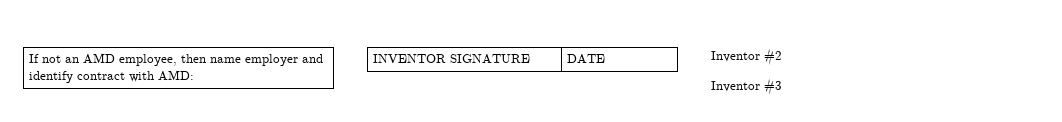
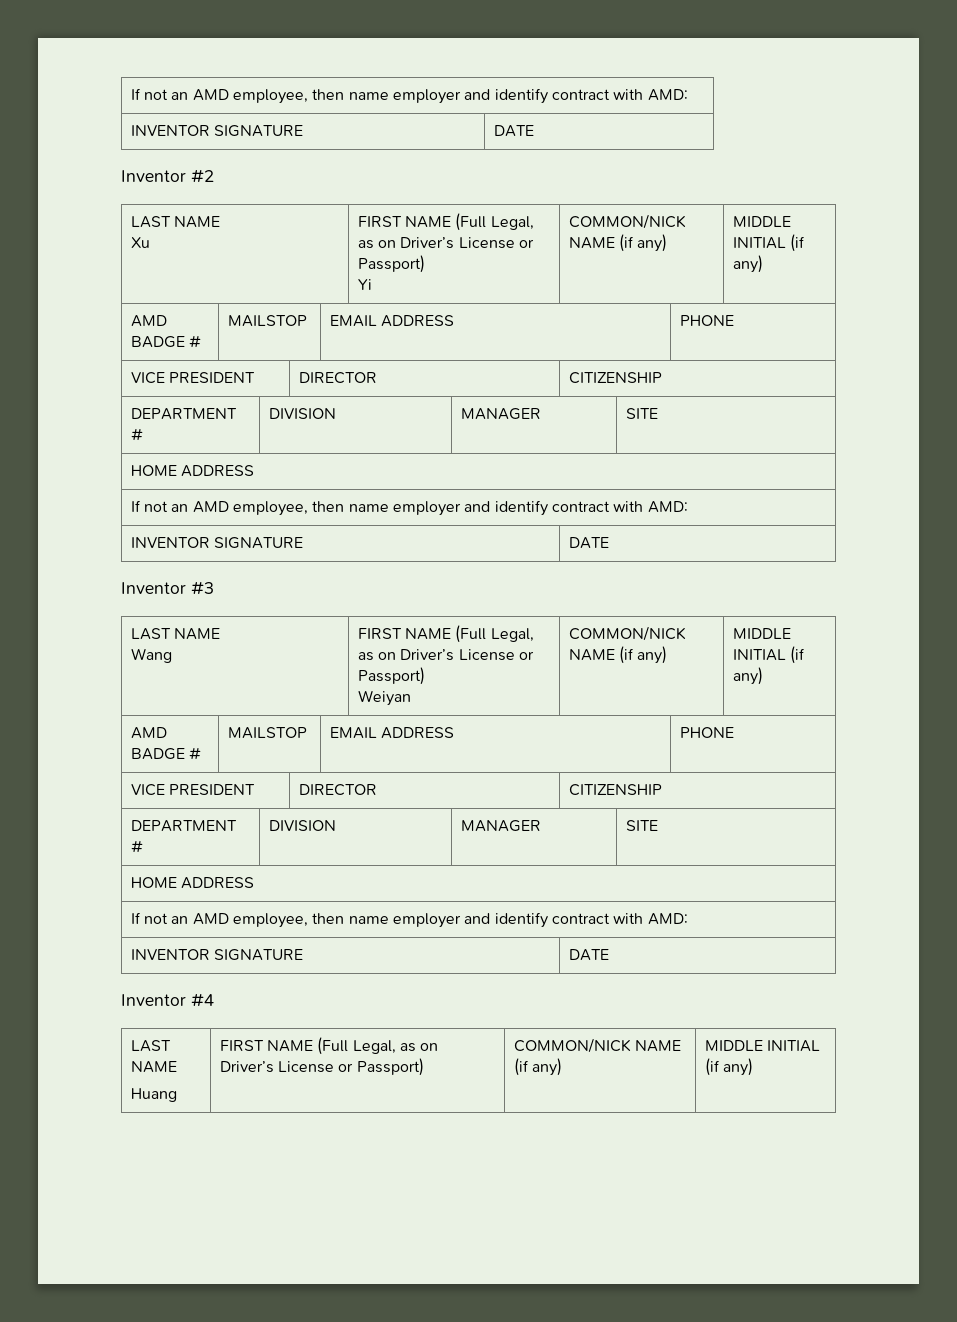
[711,78,782,95] // Inventor #3 -> [130,216,220,228] [130,237,150,248] [357,213,534,231] [357,237,534,249] [357,255,425,273] [357,279,372,290] [568,214,686,229] [568,234,668,252] [732,216,791,227] [732,234,805,252] [732,255,763,273] [130,315,167,327] [130,335,201,348] [227,315,307,327] [329,315,454,327] [679,315,734,326] [130,372,255,384] [298,372,377,384] [568,372,662,384] [130,408,237,420] [130,428,143,441] [268,408,336,419] [460,408,541,420] [625,408,658,419] [130,465,254,477] [130,500,688,516] [130,537,303,549] [568,537,609,549] [121,581,214,595] [130,628,220,640] [130,648,172,663] [357,625,534,643] [357,649,534,661] [357,667,425,685] [357,690,411,706] [568,626,686,641] [568,646,668,664] [732,628,791,639] [732,646,805,664] [732,667,763,685] [130,727,167,739] [130,747,201,760] [227,727,307,739] [329,727,454,739] [679,727,734,738] [130,784,255,796] [298,784,377,796] [568,784,662,796] [130,820,237,832] [130,840,143,853] [268,820,336,831] [460,820,541,832] [625,820,658,831] [130,877,254,889] [130,912,688,928] [130,949,303,961] [568,949,609,961] [121,993,214,1007] [130,1040,171,1052] [130,1061,177,1073] [130,1088,177,1102] [219,1037,439,1055] [219,1058,424,1076] [513,1038,681,1053] [513,1058,562,1076] [704,1040,820,1052] [704,1058,753,1076] // LAST NAME // Xu | FIRST NAME (Full Legal, as on Driver’s License or Passport) // Yi | COMMON/NICK NAME (if any) | MIDDLE INITIAL (if any) // AMD BADGE # | MAILSTOP | EMAIL ADDRESS | PHONE // VICE PRESIDENT | DIRECTOR | CITIZENSHIP // DEPARTMENT # | DIVISION | MANAGER | SITE // HOME ADDRESS // If not an AMD employee, then name employer and identify contract with AMD: // INVENTOR SIGNATURE | DATE // Inventor #3 // LAST NAME // Wang | FIRST NAME (Full Legal, as on Driver’s License or Passport) // Weiyan | COMMON/NICK NAME (if any) | MIDDLE INITIAL (if any) // AMD BADGE # | MAILSTOP | EMAIL ADDRESS | PHONE // VICE PRESIDENT | DIRECTOR | CITIZENSHIP // DEPARTMENT # | DIVISION | MANAGER | SITE // HOME ADDRESS // If not an AMD employee, then name employer and identify contract with AMD: // INVENTOR SIGNATURE | DATE // Inventor #4 // LAST NAME // Huang | FIRST NAME (Full Legal, as on Driver’s License or Passport) | COMMON/NICK NAME (if any) | MIDDLE INITIAL (if any)

